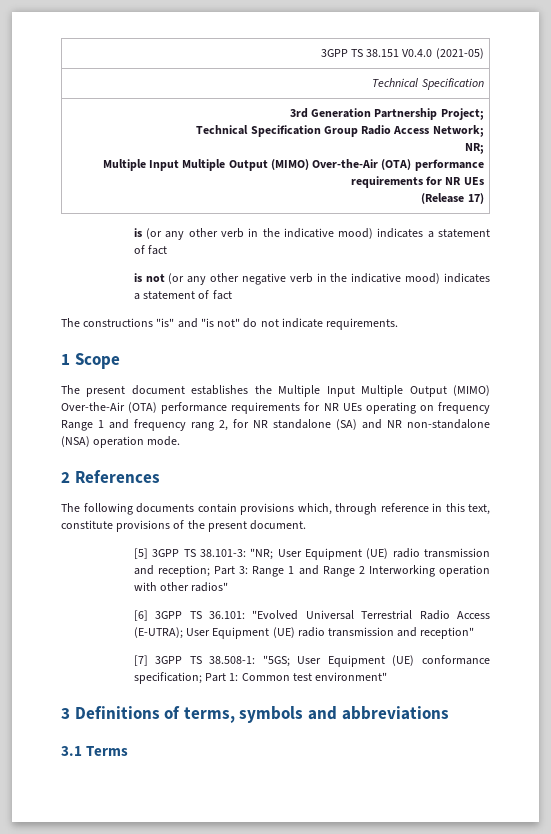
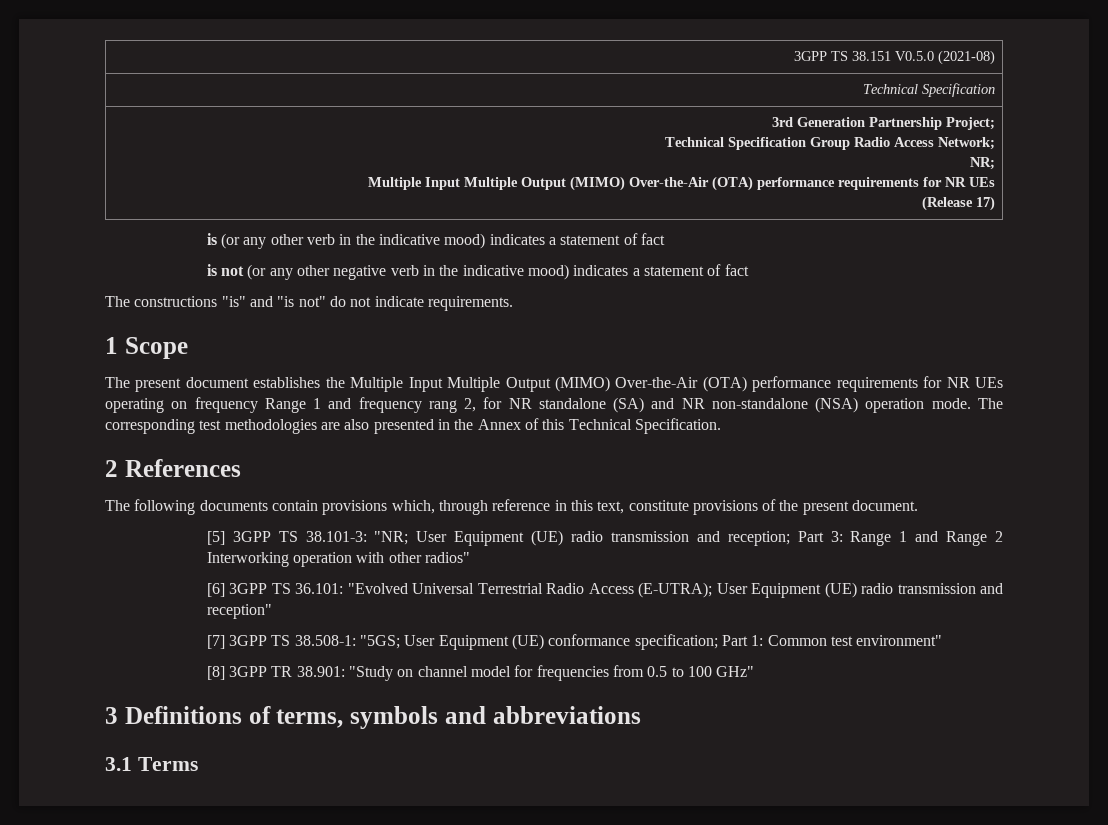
[402,48,484,59] V0.4.0 (2021-05) -> [895,50,996,65] V0.5.0 (2021-08)
(181, 441) none -> [978,398,1004,409] [105,418,721,434] The corresponding test methodologies are also presented in the Annex of this Technical Specification.
(387, 676) none -> [206,665,755,681] // [8] 3GPP TR 38.901: "Study on channel model for frequencies from 0.5 to 100 GHz"

